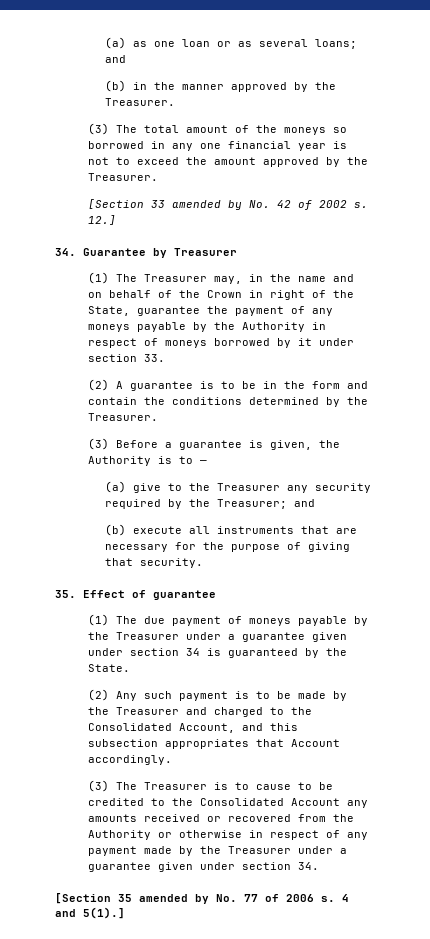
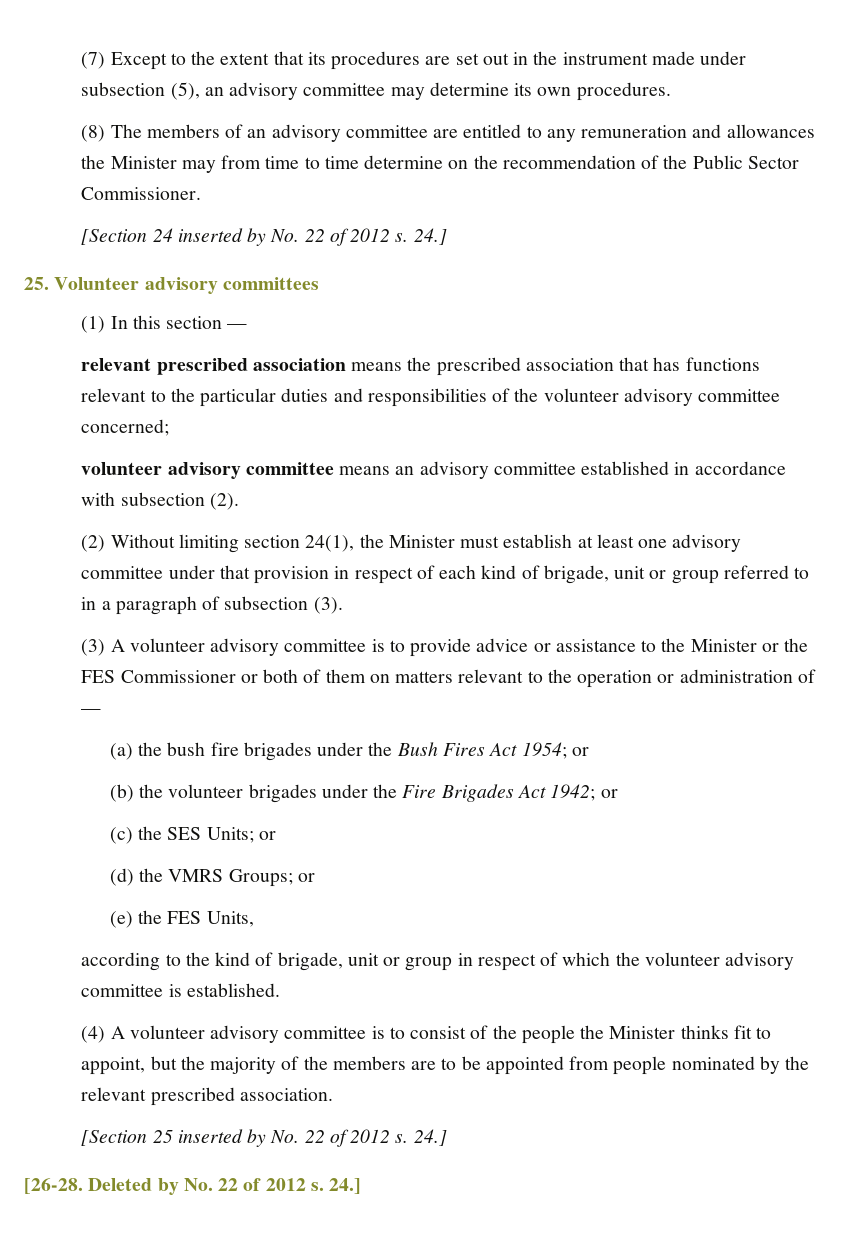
[104,37,357,49] [104,55,126,63] [104,80,336,92] [104,98,175,106] [88,123,348,135] [88,141,348,151] [88,157,369,167] [88,173,159,181] [88,199,369,210] [88,215,117,225] [55,248,237,258] [88,272,355,284] [88,290,355,300] [88,306,334,316] [88,322,327,332] [88,338,355,348] [88,354,166,362] [88,379,369,391] [88,397,369,407] [88,413,159,421] [88,438,341,450] [88,456,208,466] [104,481,371,493] [104,499,315,509] [104,524,357,536] [104,542,350,552] [104,558,203,568] [55,590,216,600] [88,614,369,626] [88,632,348,642] [88,648,348,658] [88,664,131,672] [88,689,348,701] [88,707,313,717] [88,723,299,733] [88,739,341,749] [88,755,173,765] [88,780,334,792] [88,798,369,808] [88,814,355,822] [88,830,369,840] [88,846,348,856] [88,862,320,872] [55,893,349,904] [55,907,125,919] (a) as one loan or as several loans; and // (b) in the manner approved by the Treasurer. // (3) The total amount of the moneys so borrowed in any one financial year is not to exceed the amount approved by the Treasurer. // [Section 33 amended by No. 42 of 2002 s. 12.] // 34. Guarantee by Treasurer // (1) The Treasurer may, in the name and on behalf of the Crown in right of the State, guarantee the payment of any moneys payable by the Authority in respect of moneys borrowed by it under section 33. // (2) A guarantee is to be in the form and contain the conditions determined by the Treasurer. // (3) Before a guarantee is given, the Authority is to — // (a) give to the Treasurer any security required by the Treasurer; and // (b) execute all instruments that are necessary for the purpose of giving that security. // 35. Effect of guarantee // (1) The due payment of moneys payable by the Treasurer under a guarantee given under section 34 is guaranteed by the State. // (2) Any such payment is to be made by the Treasurer and charged to the Consolidated Account, and this subsection appropriates that Account accordingly. // (3) The Treasurer is to cause to be credited to the Consolidated Account any amounts received or recovered from the Authority or otherwise in respect of any payment made by the Treasurer under a guarantee given under section 34. // [Section 35 amended by No. 77 of 2006 s. 4 and 5(1).] -> [81,51,747,70] [81,82,671,101] [81,124,815,142] [81,155,799,173] [81,187,202,200] [81,228,447,246] [24,277,319,294] [81,315,248,333] [81,357,760,376] [81,388,781,407] [81,419,170,436] [81,461,786,479] [81,492,239,510] [81,534,742,553] [81,565,810,584] [81,596,343,615] [81,638,809,657] [81,669,816,688] [81,709,102,714] [109,742,589,761] [109,784,618,803] [109,826,276,844] [109,868,315,887] [109,910,254,928] [81,952,795,971] [81,983,280,997] [81,1025,772,1044] [81,1056,810,1075] [81,1087,333,1106] [81,1129,447,1147] [24,1178,362,1195] (7) Except to the extent that its procedures are set out in the instrument made under subsection (5), an advisory committee may determine its own procedures. // (8) The members of an advisory committee are entitled to any remuneration and allowances the Minister may from time to time determine on the recommendation of the Public Sector Commissioner. // [Section 24 inserted by No. 22 of 2012 s. 24.] // 25. Volunteer advisory committees // (1) In this section — // relevant prescribed association means the prescribed association that has functions relevant to the particular duties and responsibilities of the volunteer advisory committee concerned; // volunteer advisory committee means an advisory committee established in accordance with subsection (2). // (2) Without limiting section 24(1), the Minister must establish at least one advisory committee under that provision in respect of each kind of brigade, unit or group referred to in a paragraph of subsection (3). // (3) A volunteer advisory committee is to provide advice or assistance to the Minister or the FES Commissioner or both of them on matters relevant to the operation or administration of — // (a) the bush fire brigades under the Bush Fires Act 1954; or // (b) the volunteer brigades under the Fire Brigades Act 1942; or // (c) the SES Units; or // (d) the VMRS Groups; or // (e) the FES Units, // according to the kind of brigade, unit or group in respect of which the volunteer advisory committee is established. // (4) A volunteer advisory committee is to consist of the people the Minister thinks fit to appoint, but the majority of the members are to be appointed from people nominated by the relevant prescribed association. // [Section 25 inserted by No. 22 of 2012 s. 24.] // [26-28. Deleted by No. 22 of 2012 s. 24.]

